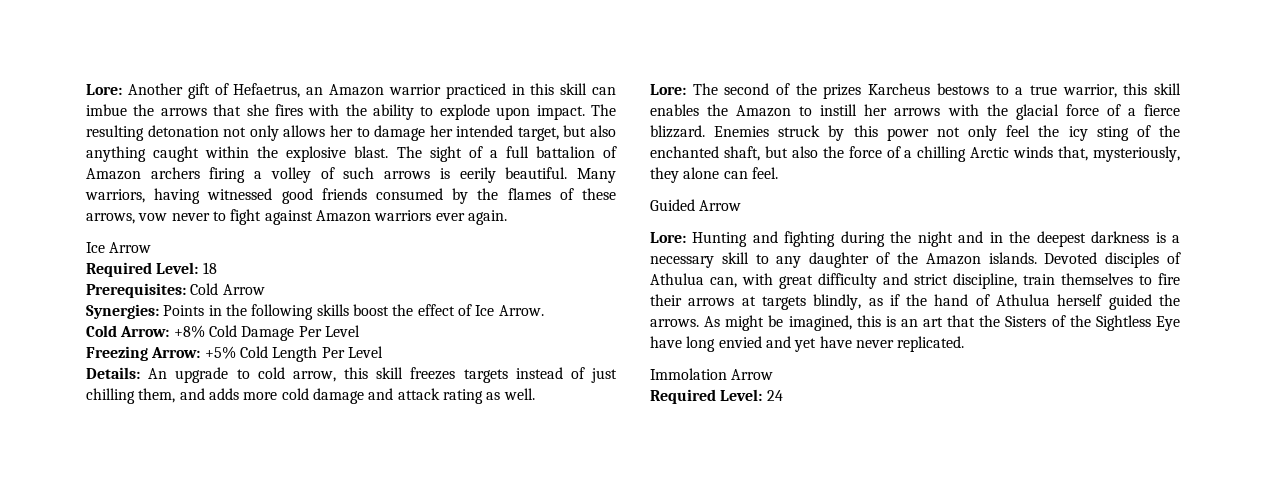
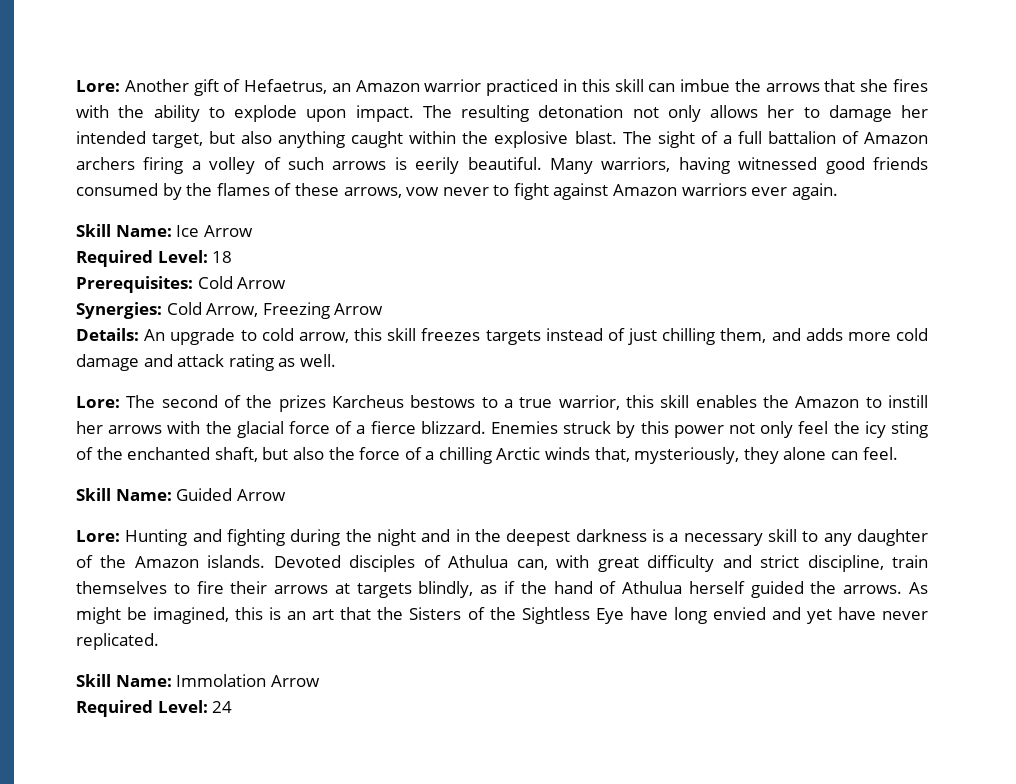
(507, 217) none -> [76,224,172,237] Skill Name:
[163,304,544,320] [86,325,360,341] [86,346,383,362] Points in the following skills boost the effect of Ice Arrow. // Cold Arrow: +8% Cold Damage Per Level // Freezing Arrow: +5% Cold Length Per Level -> [166,302,384,319] Cold Arrow, Freezing Arrow
(778, 173) none -> [76,488,172,501] Skill Name:
(965, 344) none -> [76,674,172,687] Skill Name:

